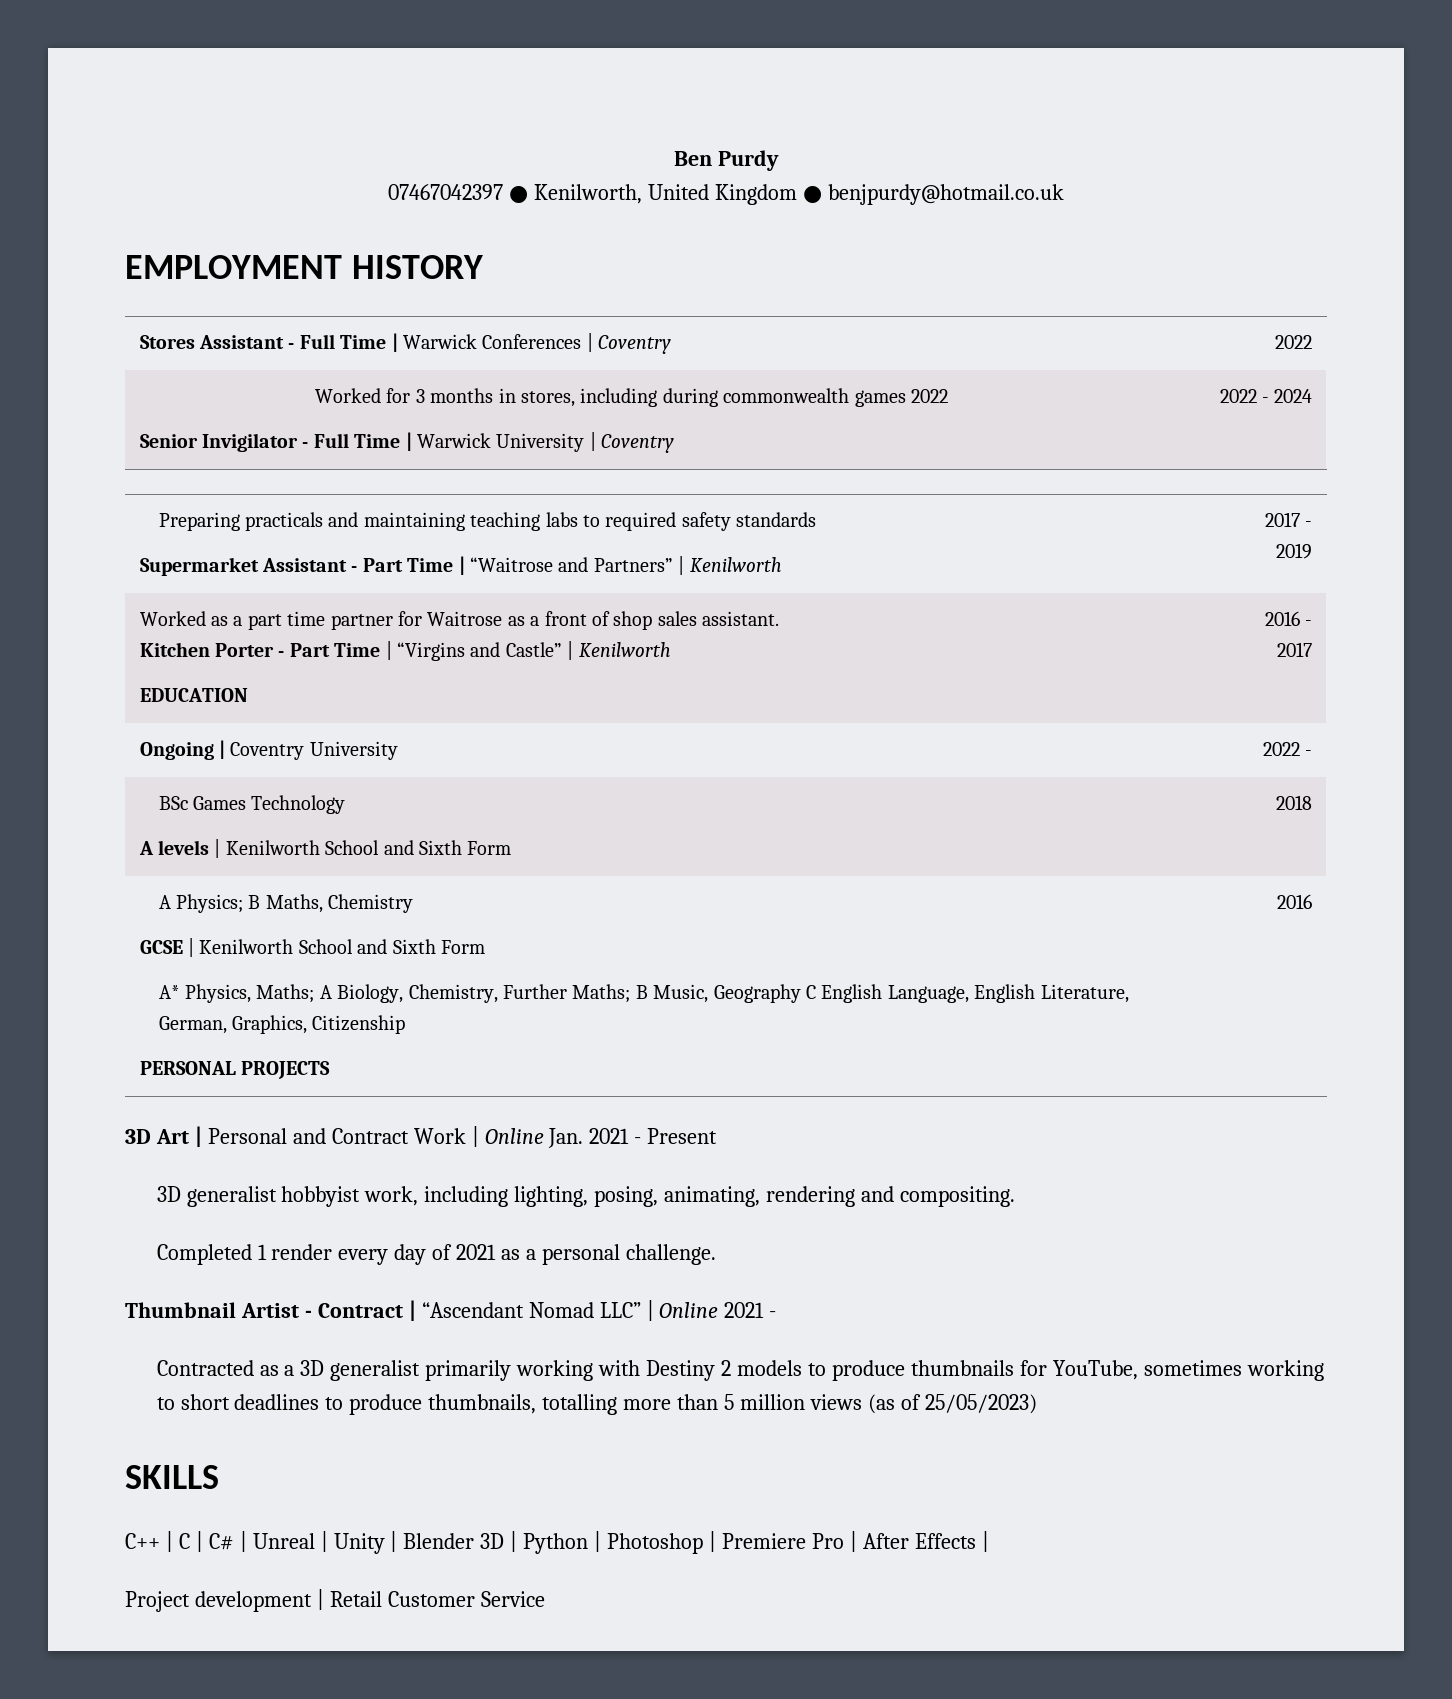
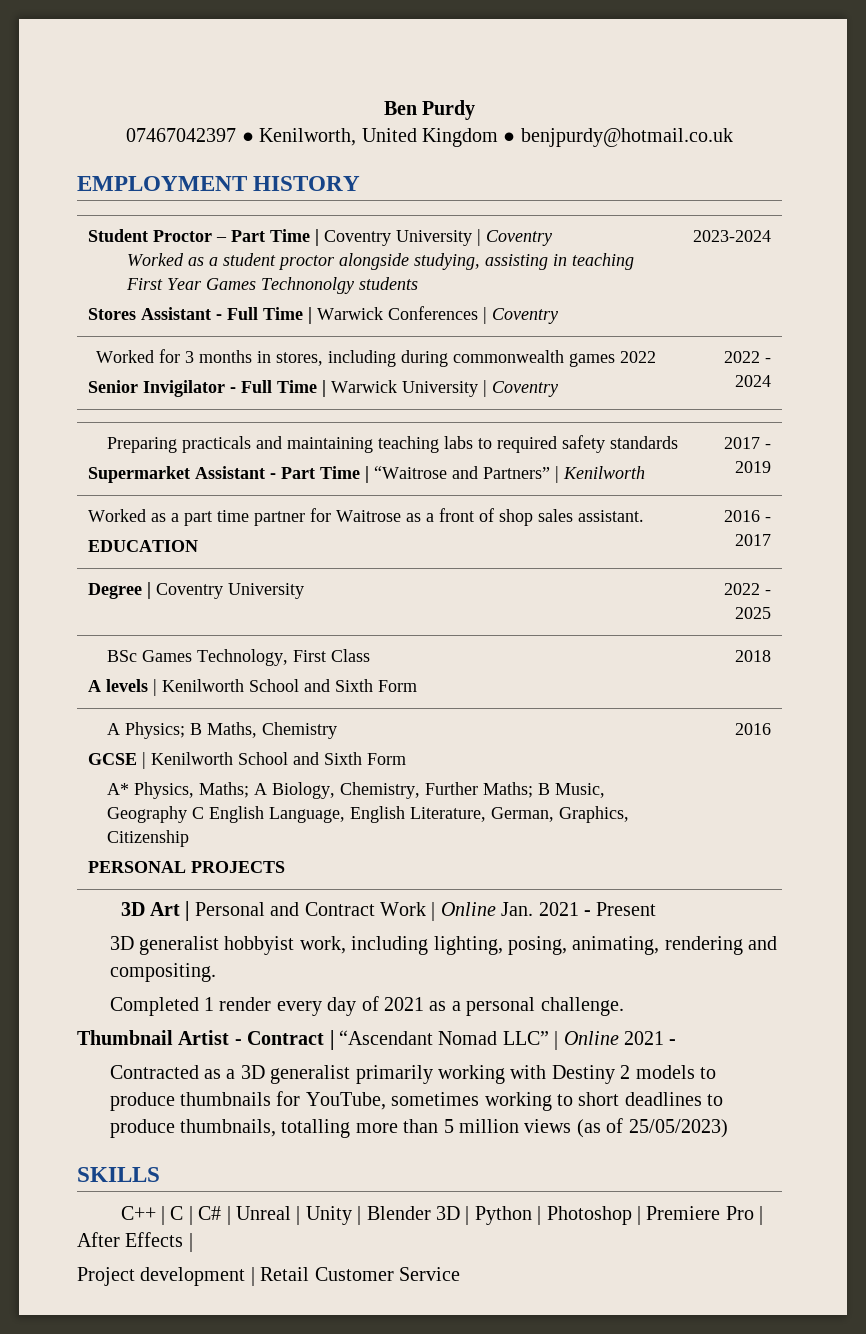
(483, 267) none -> [87,229,552,246] [126,253,634,270] [125,277,418,294] Student Proctor – Part Time | Coventry University | Coventry // Worked as a student proctor alongside studying, assisting in teaching First Year Games Technonolgy students //
[1275,335,1313,349] 2022 -> [693,230,772,242] 2023-2024
[139,641,671,661] // Kitchen Porter - Part Time | “Virgins and Castle” | Kenilworth -> (644, 516) none
[139,742,214,760] Ongoing -> [87,583,142,599] Degree
(1313, 753) none -> [735,607,772,619] 2025
[251,795,346,814] Technology -> [197,649,371,666] Technology, First Class

